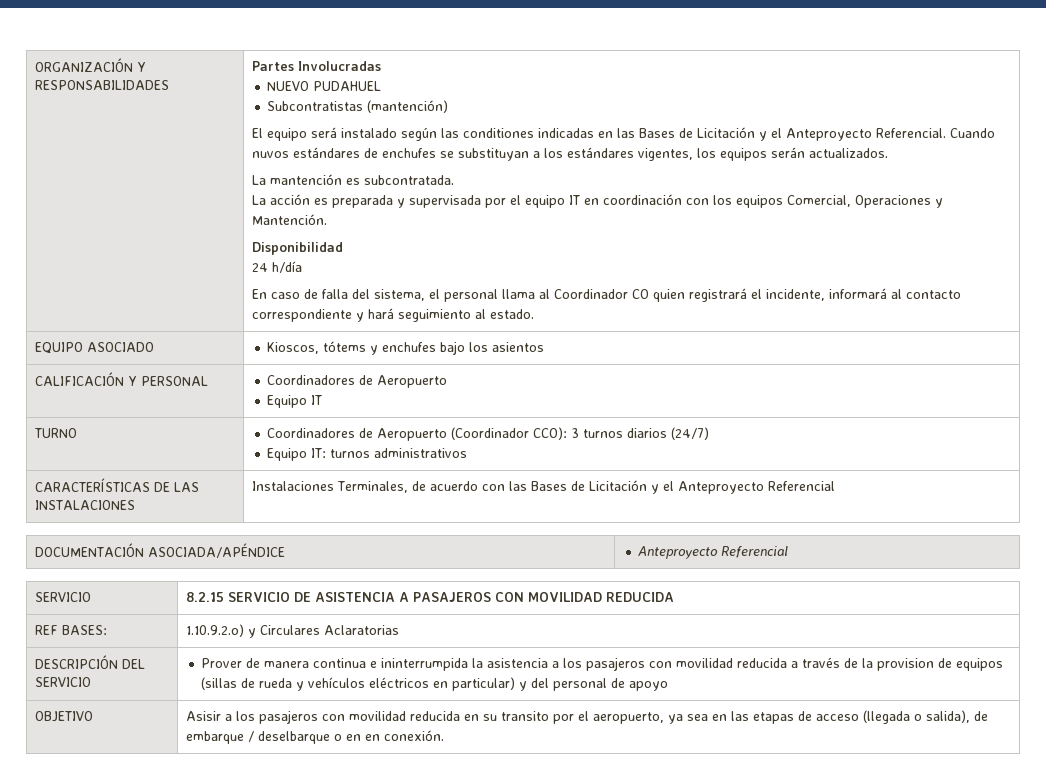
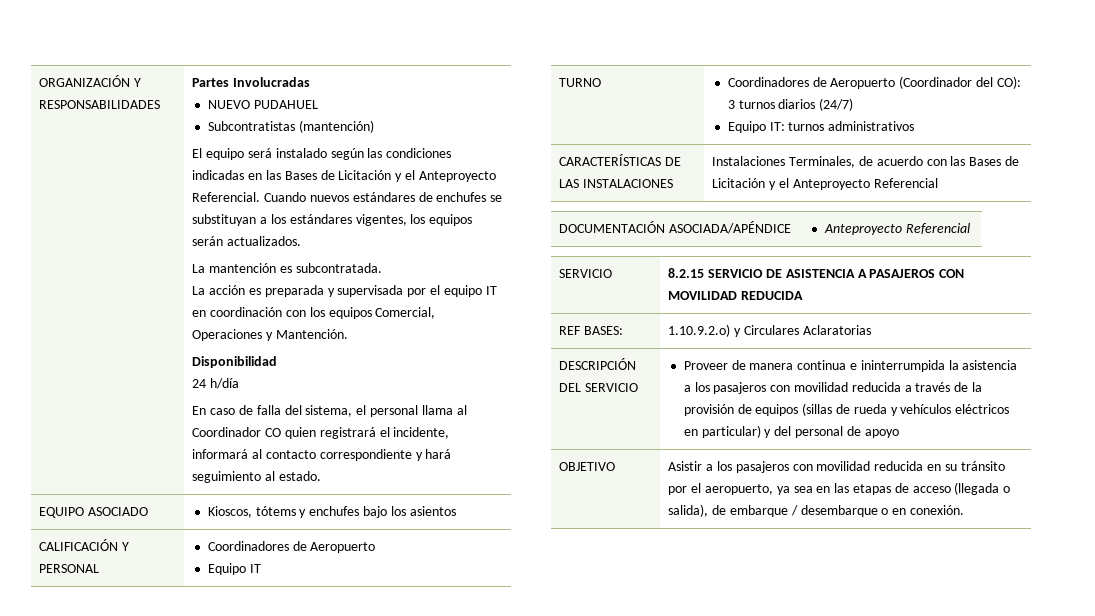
[462,128,534,138] conditiones -> [386,148,452,158] condiciones
[251,151,289,158] nuvos -> [310,195,350,202] nuevos
[533,427,568,440] CCO): -> [976,76,1021,89] del CO):
[201,658,243,668] Prover -> [683,361,728,370] Proveer
[877,658,935,671] provision -> [683,404,734,416] provisión
[185,711,221,721] Asisir -> [668,461,703,471] Asistir
[500,711,549,721] transito -> [960,461,1005,471] tránsito
[257,731,330,744] deselbarque -> [800,505,878,517] desembarque
[364,734,380,741] en -> (907, 511) none

